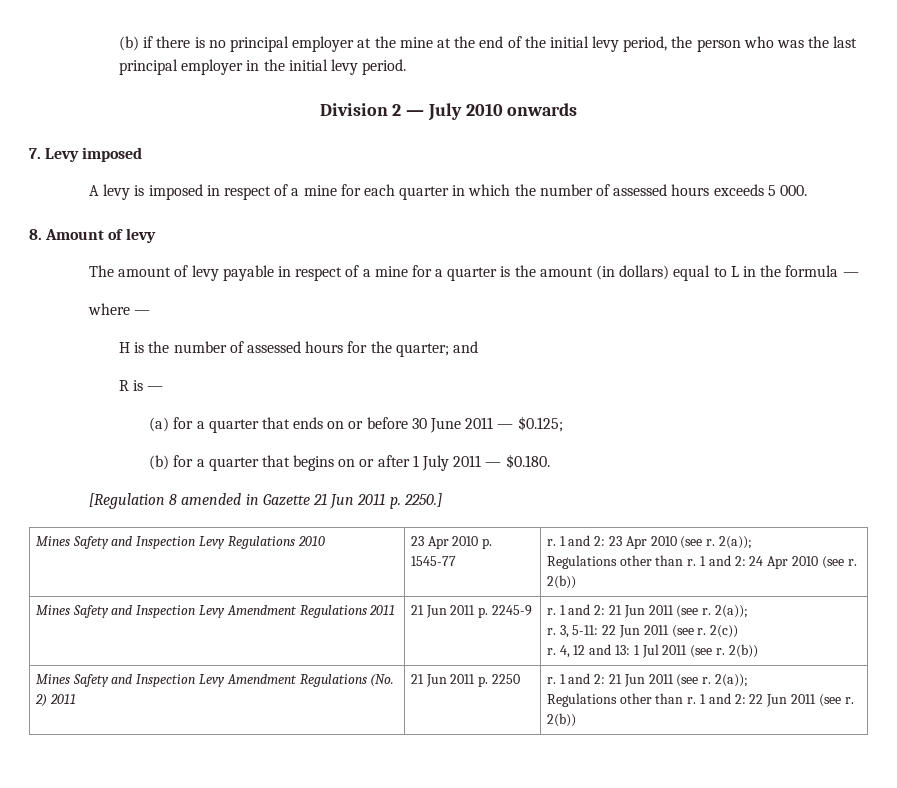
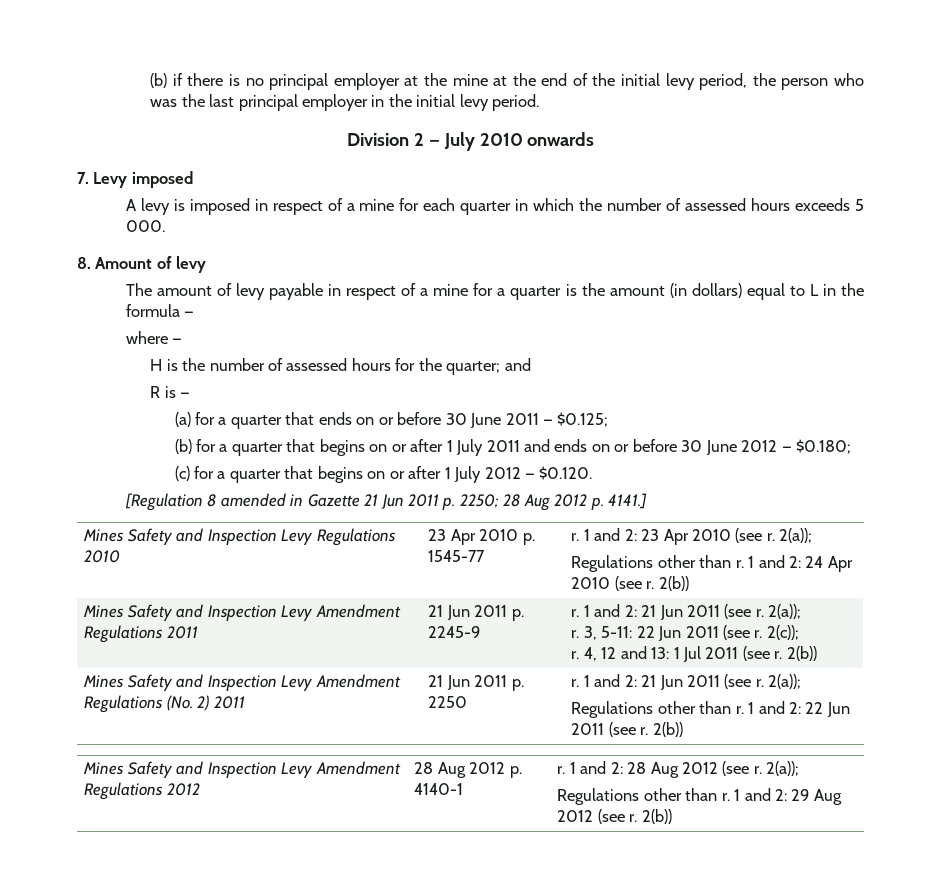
[485,454,550,469] — $0.180. -> [524,439,852,455] [174,466,593,483] and ends on or before 30 June 2012 — $0.180; // (c) for a quarter that begins on or after 1 July 2012 — $0.120.
[403,493,442,507] 2250.] -> [459,493,648,511] 2250; 28 Aug 2012 p. 4141.]
[710,625,739,638] 2(c)) -> [766,625,799,640] 2(c));
(576, 720) none -> [83,761,401,778] [84,782,200,800] [414,762,522,778] [414,783,464,795] [557,761,800,778] [557,788,842,805] [557,809,672,824] // Mines Safety and Inspection Levy Amendment Regulations 2012 | 28 Aug 2012 p. 4140-1 | r. 1 and 2: 28 Aug 2012 (see r. 2(a)); // Regulations other than r. 1 and 2: 29 Aug 2012 (see r. 2(b))

